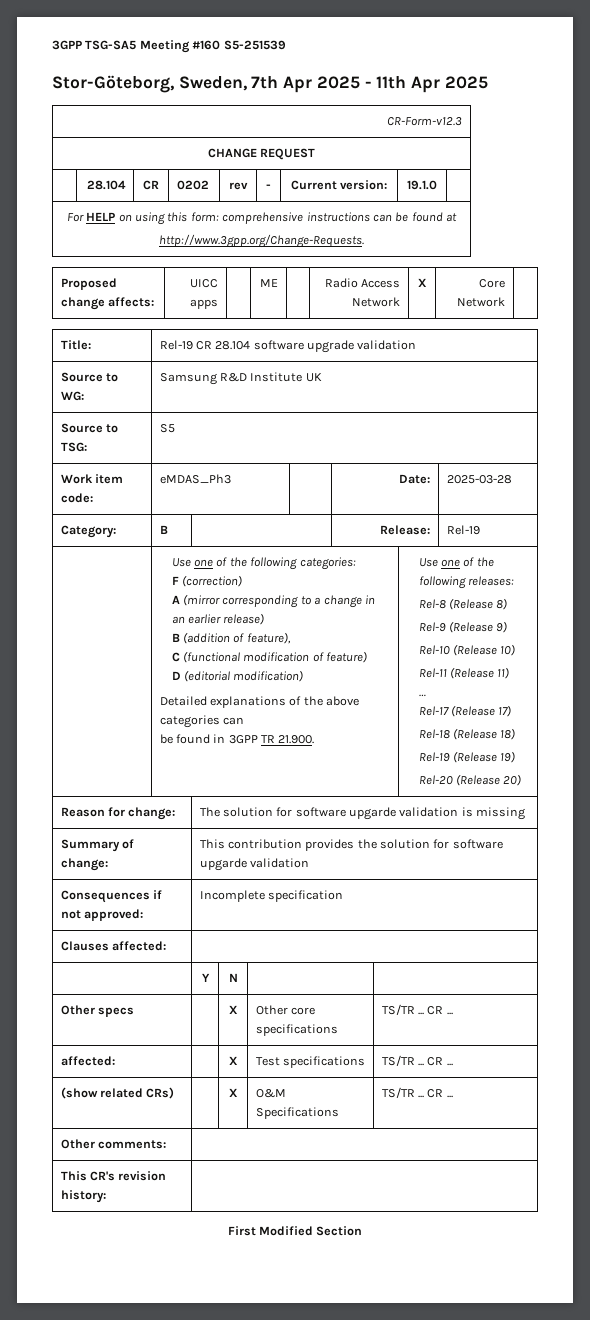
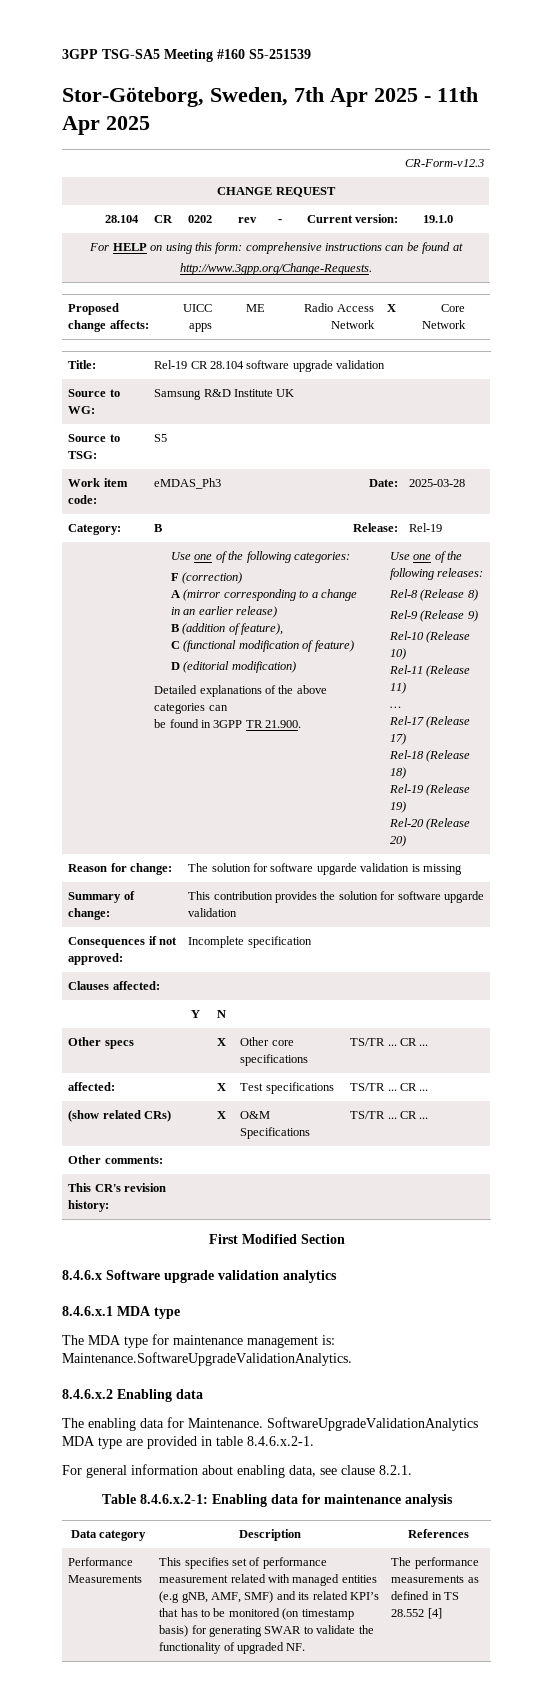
(363, 1231) none -> [62,1270,337,1283] [62,1306,180,1319] [62,1334,335,1348] [62,1352,352,1366] [62,1389,203,1402] [62,1417,478,1431] [62,1436,314,1449] [62,1464,412,1478] [101,1494,453,1507] [70,1530,147,1541] [238,1529,301,1541] [407,1529,469,1538] [68,1557,134,1566] [68,1575,143,1583] [159,1557,327,1569] [159,1574,377,1586] [159,1591,379,1603] [159,1608,354,1620] [159,1625,374,1637] [159,1642,306,1654] [391,1557,479,1569] [391,1575,479,1583] [391,1591,460,1600] [391,1608,442,1619] // 8.4.6.x Software upgrade validation analytics // 8.4.6.x.1 MDA type // The MDA type for maintenance management is: Maintenance.SoftwareUpgradeValidationAnalytics. // 8.4.6.x.2 Enabling data // The enabling data for Maintenance. SoftwareUpgradeValidationAnalytics MDA type are provided in table 8.4.6.x.2-1. // For general information about enabling data, see clause 8.2.1. // Table 8.4.6.x.2-1: Enabling data for maintenance analysis // Data category | Description | References // Performance Measurements | This specifies set of performance measurement related with managed entities (e.g gNB, AMF, SMF) and its related KPI’s that has to be monitored (on timestamp basis) for generating SWAR to validate the functionality of upgraded NF. | The performance measurements as defined in TS 28.552 [4]

